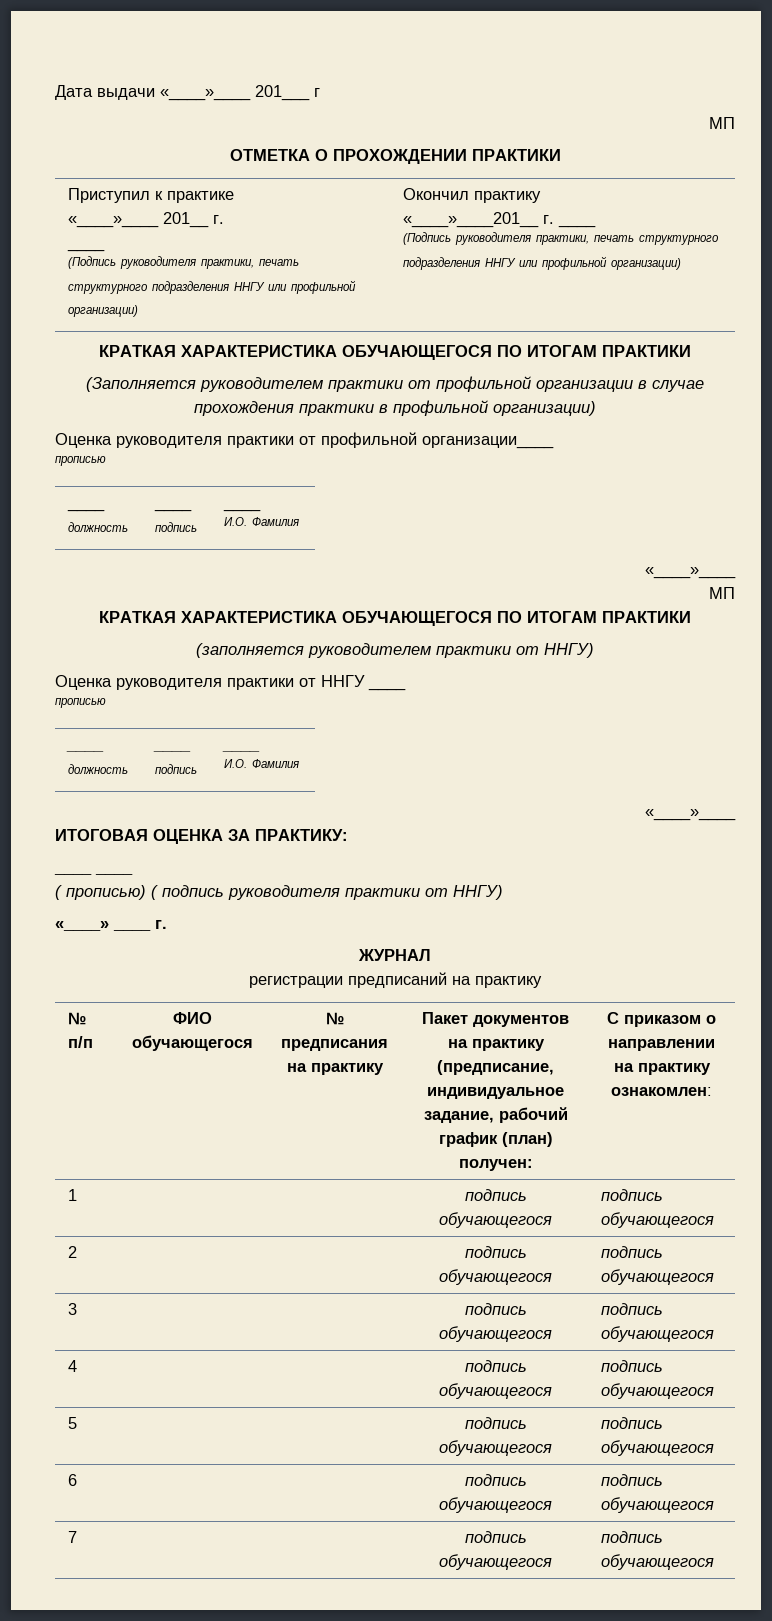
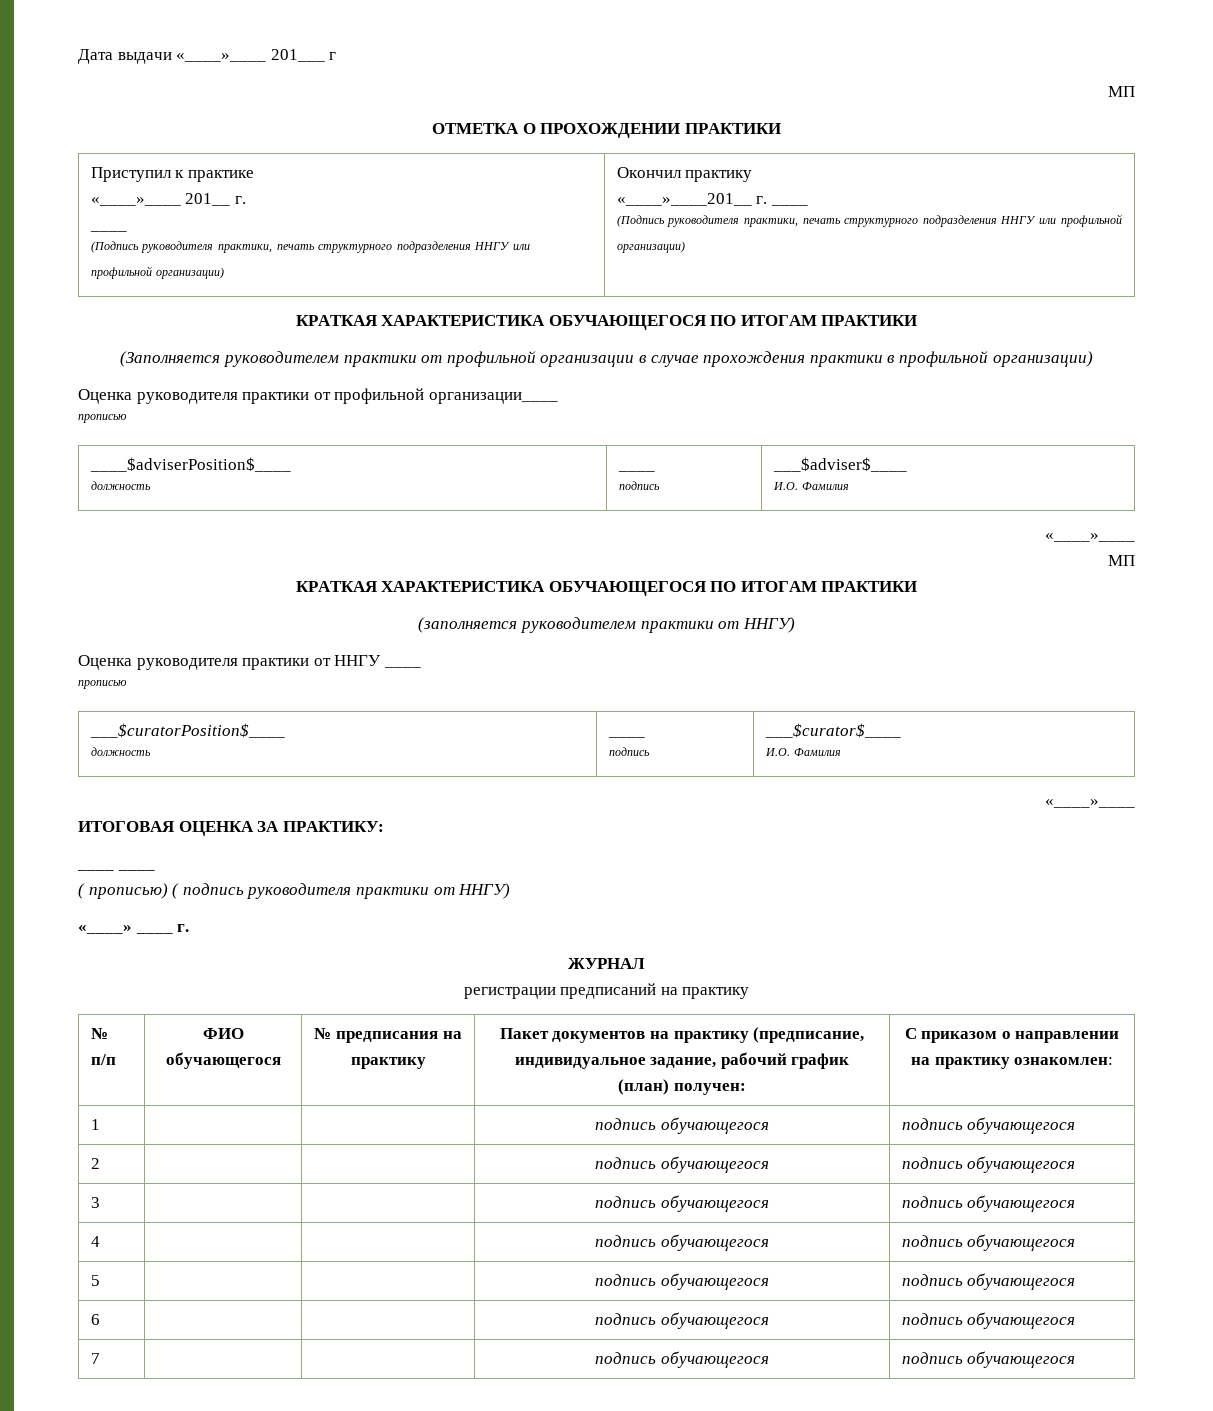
[67,508,106,512] [68,522,129,532] [154,508,193,512] [155,522,198,532] [223,508,262,512] ____ // должность | ____ // подпись | ____ -> [89,457,291,472] [90,481,151,490] [617,470,655,472] [618,481,660,490] [772,457,907,472] ____$adviserPosition$____ // должность | ____ // подпись | ___$adviser$____
[66,750,105,752] [68,764,129,774] [153,750,192,752] [155,764,198,774] [222,750,261,752] ____ // должность | ____ // подпись | ____ -> [89,723,285,738] [90,747,151,756] [607,736,645,738] [608,747,650,756] [764,723,901,738] ___$curatorPosition$____ // должность | ____ // подпись | ___$curator$____

